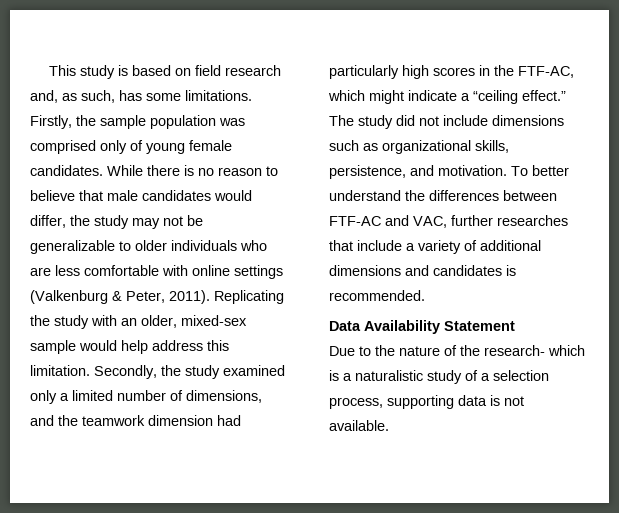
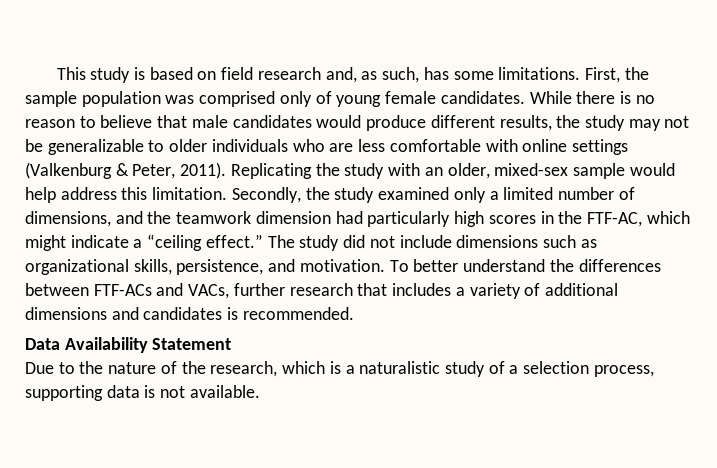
[30,115,72,129] Firstly, -> [584,67,620,83] First,
[30,215,66,228] differ, -> [366,115,552,131] produce different results,
[329,215,568,228] [329,240,402,251] FTF-AC and VAC, further researches that include -> [93,283,452,299] FTF-ACs and VACs, further research that includes
[484,345,545,356] research- -> [210,361,278,377] research,

